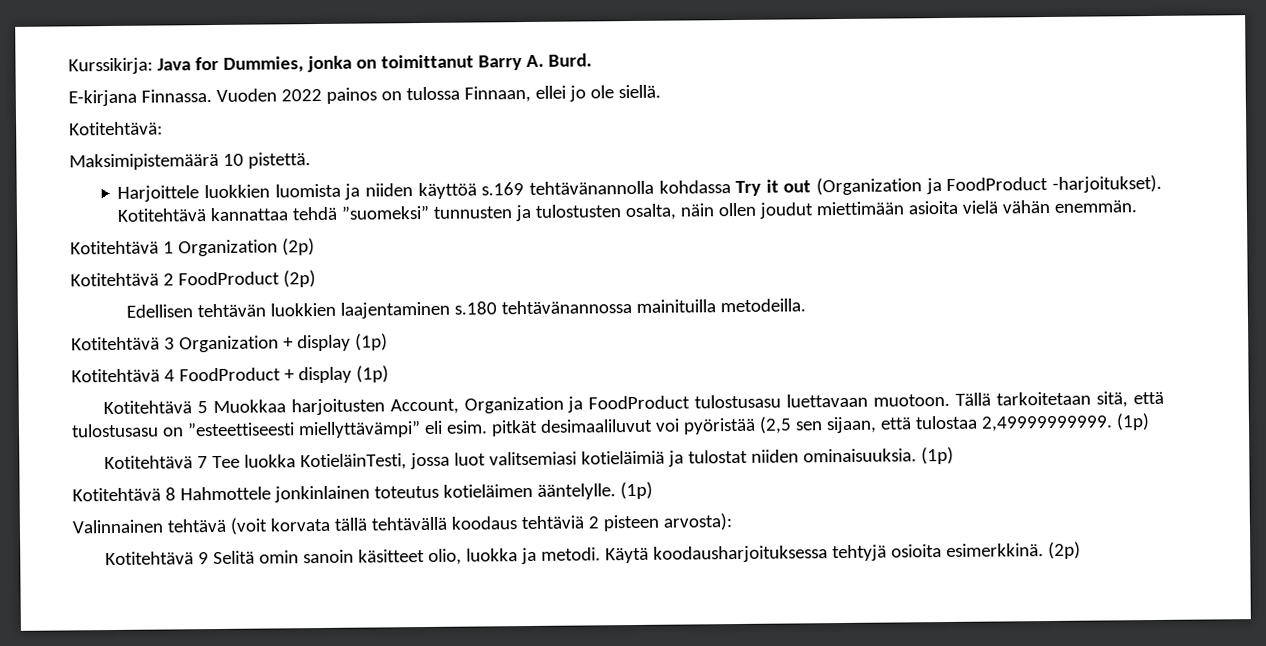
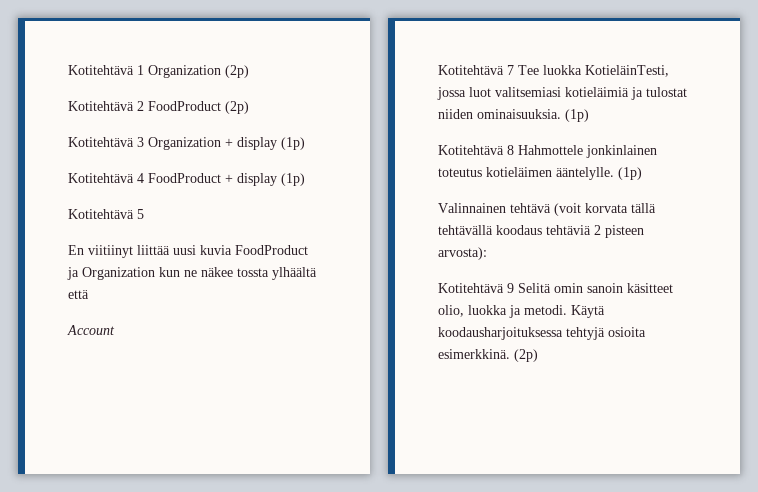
[68,53,592,75] [68,84,661,107] [69,121,163,136] [69,152,311,171] [117,174,1162,202] [117,199,1138,222] Kurssikirja: Java for Dummies, jonka on toimittanut Barry A. Burd. // E-kirjana Finnassa. Vuoden 2022 painos on tulossa Finnaan, ellei jo ole siellä. // Kotitehtävä: // Maksimipistemäärä 10 pistettä. // Harjoittele luokkien luomista ja niiden käyttöä s.169 tehtävänannolla kohdassa Try it out (Organization ja FoodProduct -harjoitukset). Kotitehtävä kannattaa tehdä ”suomeksi” tunnusten ja tulostusten osalta, näin ollen joudut miettimään asioita vielä vähän enemmän. // -> (68, 70) none
[126,298,807,319] // Edellisen tehtävän luokkien laajentaminen s.180 tehtävänannossa mainituilla metodeilla. -> (249, 107) none
[212,391,1164,416] [71,413,1150,439] Muokkaa harjoitusten Account, Organization ja FoodProduct tulostusasu luettavaan muotoon. Tällä tarkoitetaan sitä, että tulostusasu on ”esteettiseesti miellyttävämpi” eli esim. pitkät desimaaliluvut voi pyöristää (2,5 sen sijaan, että tulostaa 2,49999999999. (1p) -> [68,245,308,258] [67,267,317,280] [68,290,89,299] [67,325,115,335] // En viitiinyt liittää uusi kuvia FoodProduct ja Organization kun ne näkee tossta ylhäältä että // Account

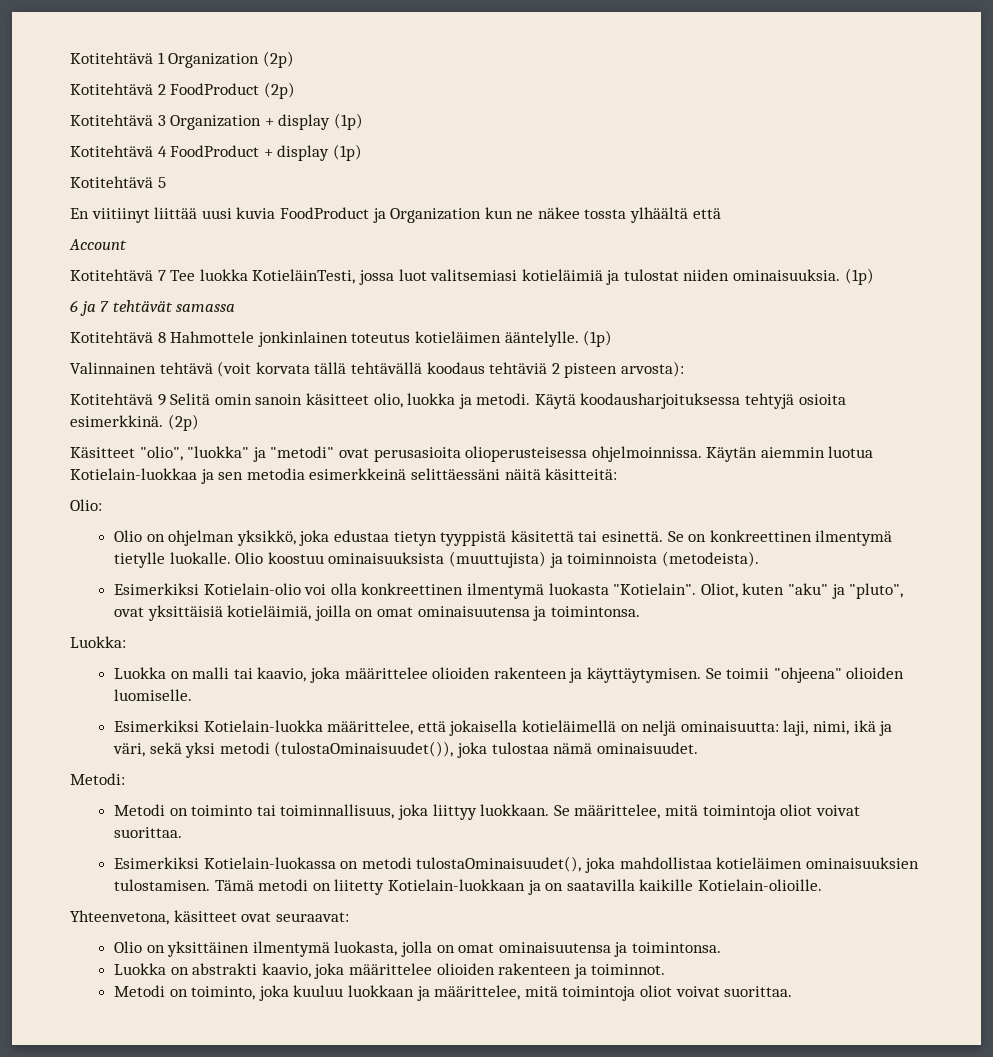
(589, 115) none -> [70,300,236,316] // 6 ja 7 tehtävät samassa
(538, 355) none -> [70,446,874,462] [70,468,618,484] [70,499,102,511] [114,530,893,546] [114,551,759,568] [114,583,904,599] [114,605,640,621] [70,636,126,648] [114,667,905,683] [114,689,193,701] [114,720,893,736] [113,741,698,758] [70,773,125,785] [114,804,860,820] [114,827,183,838] [114,856,919,873] [114,879,823,895] [70,910,349,925] [114,941,722,957] [114,963,666,979] [114,985,793,1001] // Käsitteet "olio", "luokka" ja "metodi" ovat perusasioita olioperusteisessa ohjelmoinnissa. Käytän aiemmin luotua Kotielain-luokkaa ja sen metodia esimerkkeinä selittäessäni näitä käsitteitä: // Olio: // Olio on ohjelman yksikkö, joka edustaa tietyn tyyppistä käsitettä tai esinettä. Se on konkreettinen ilmentymä tietylle luokalle. Olio koostuu ominaisuuksista (muuttujista) ja toiminnoista (metodeista). // Esimerkiksi Kotielain-olio voi olla konkreettinen ilmentymä luokasta "Kotielain". Oliot, kuten "aku" ja "pluto", ovat yksittäisiä kotieläimiä, joilla on omat ominaisuutensa ja toimintonsa. // Luokka: // Luokka on malli tai kaavio, joka määrittelee olioiden rakenteen ja käyttäytymisen. Se toimii "ohjeena" olioiden luomiselle. // Esimerkiksi Kotielain-luokka määrittelee, että jokaisella kotieläimellä on neljä ominaisuutta: laji, nimi, ikä ja väri, sekä yksi metodi (tulostaOminaisuudet()), joka tulostaa nämä ominaisuudet. // Metodi: // Metodi on toiminto tai toiminnallisuus, joka liittyy luokkaan. Se määrittelee, mitä toimintoja oliot voivat suorittaa. // Esimerkiksi Kotielain-luokassa on metodi tulostaOminaisuudet(), joka mahdollistaa kotieläimen ominaisuuksien tulostamisen. Tämä metodi on liitetty Kotielain-luokkaan ja on saatavilla kaikille Kotielain-olioille. // Yhteenvetona, käsitteet ovat seuraavat: // Olio on yksittäinen ilmentymä luokasta, jolla on omat ominaisuutensa ja toimintonsa. // Luokka on abstrakti kaavio, joka määrittelee olioiden rakenteen ja toiminnot. // Metodi on toiminto, joka kuuluu luokkaan ja määrittelee, mitä toimintoja oliot voivat suorittaa.

